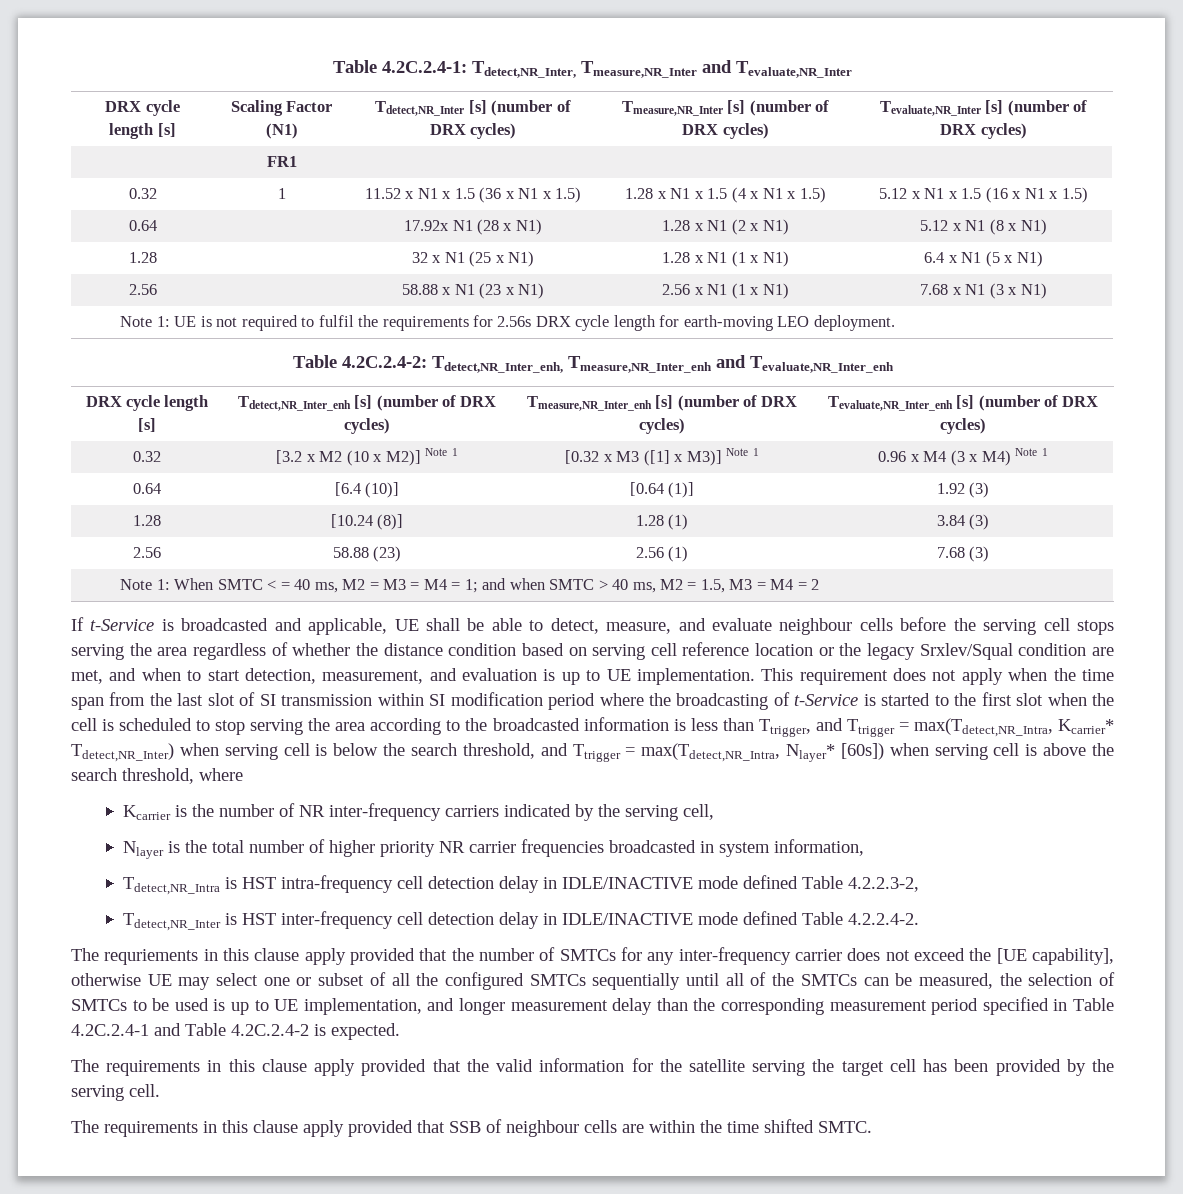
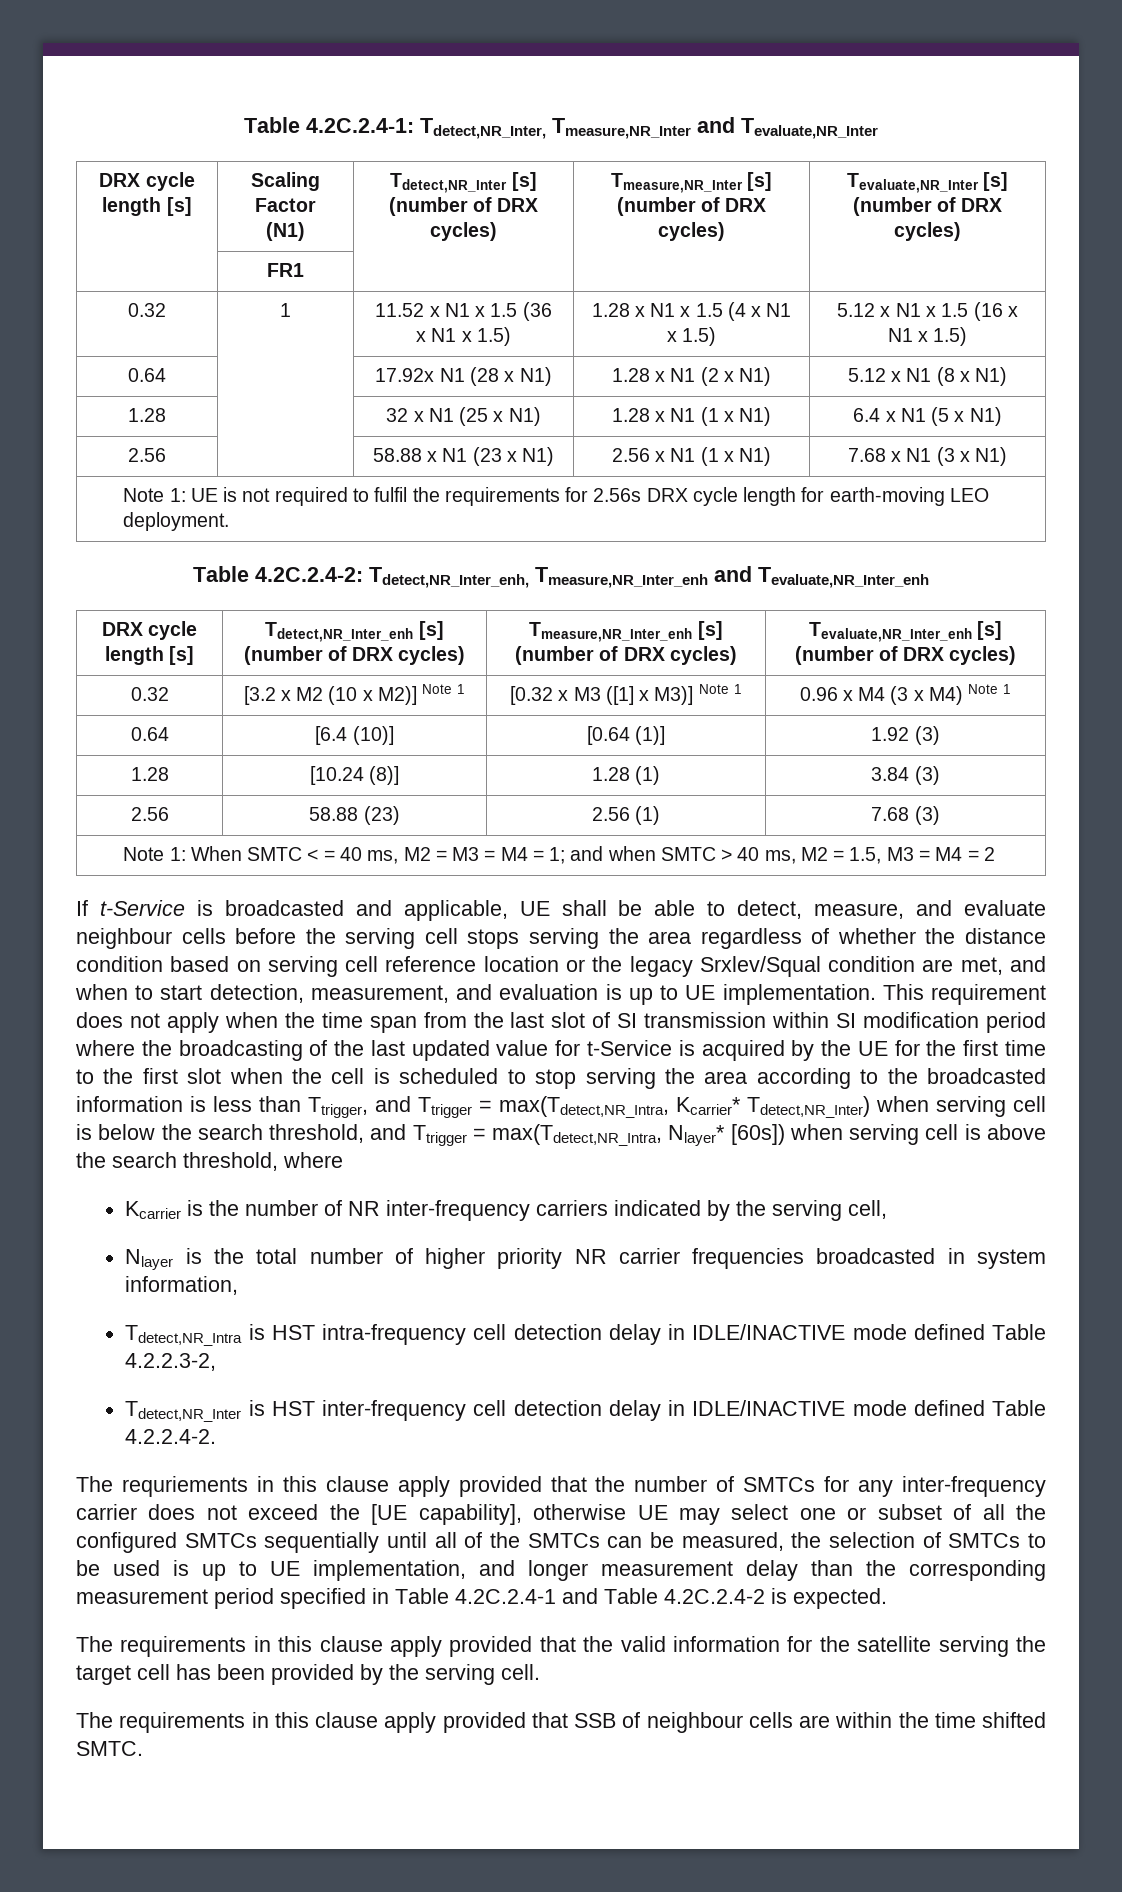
[794,693,931,706] t-Service is started -> [334,1040,1047,1061] the last updated value for t-Service is acquired by the UE for the first time

